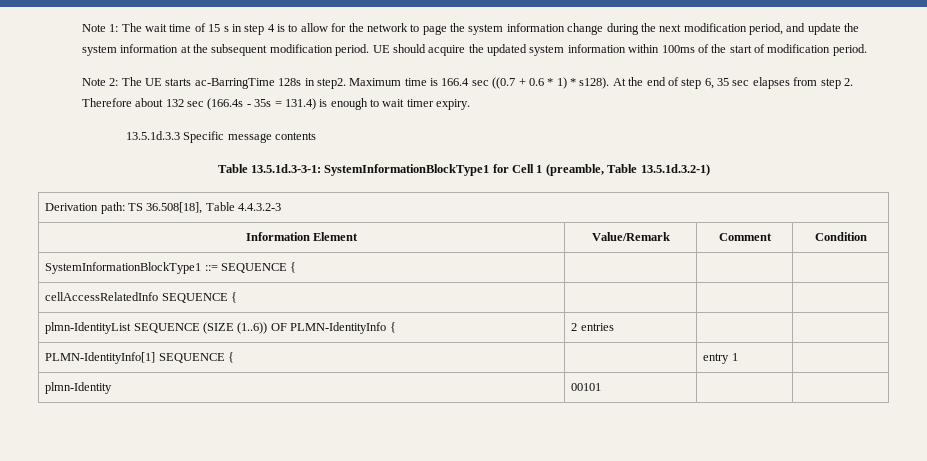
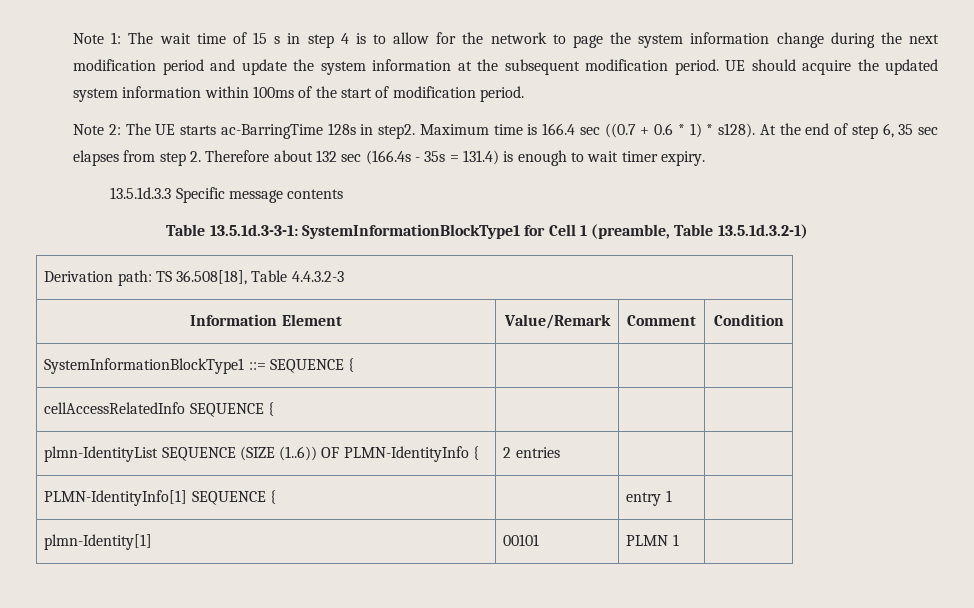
[749,23,784,35] period, -> [162,59,204,75] period
[45,382,113,394] plmn-Identity -> [44,534,153,550] plmn-Identity[1]
(602, 387) none -> [626,534,679,546] PLMN 1

